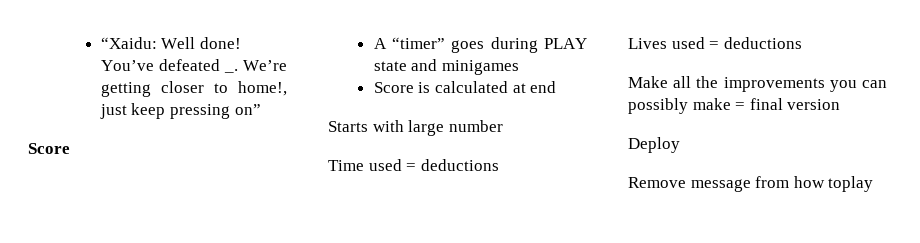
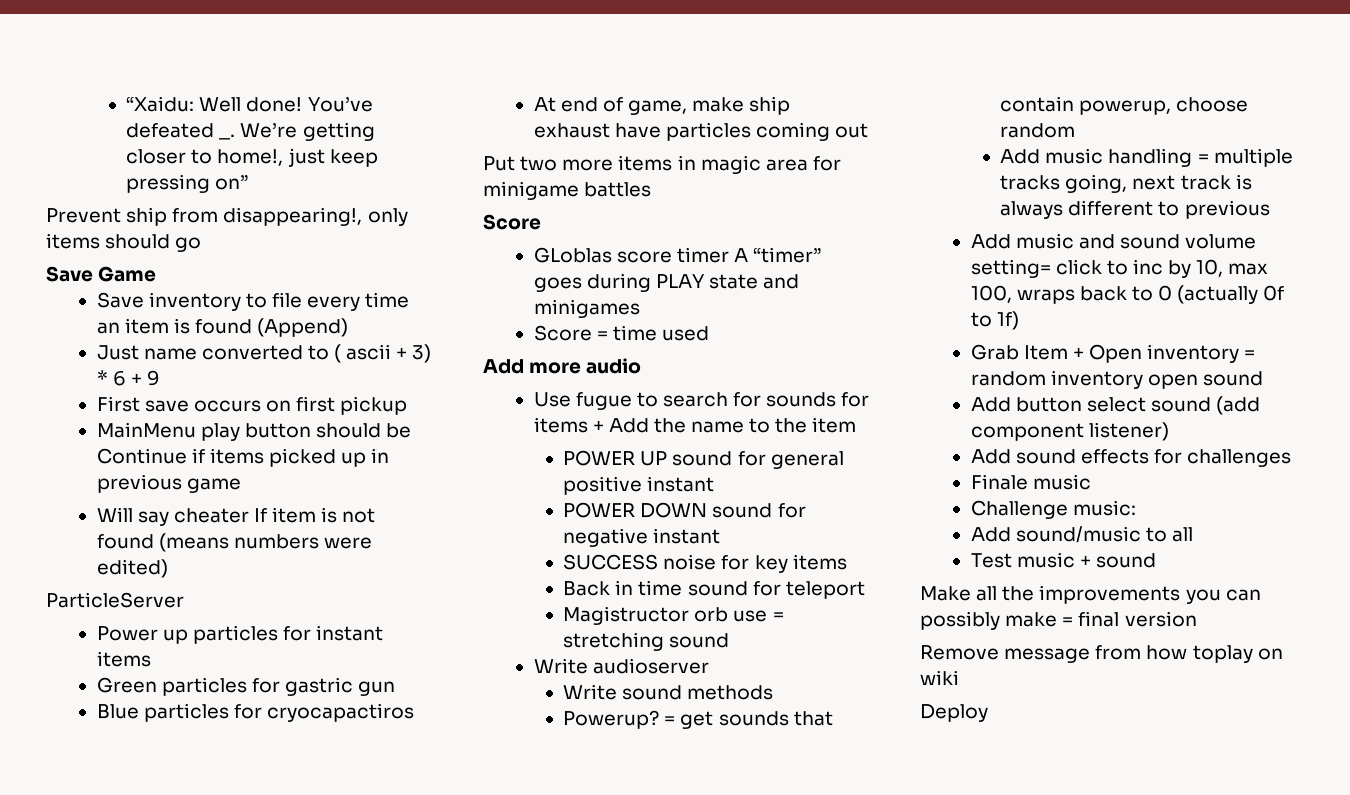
[28,143,70,154] Score // -> [46,207,408,226] [46,233,202,252] [46,266,157,282] [96,292,410,311] [96,318,349,337] [96,344,432,363] [96,370,160,386] [96,396,408,415] [96,422,412,441] [96,448,390,467] [96,474,241,493] [96,507,376,526] [96,533,372,552] [96,559,168,578] [46,592,184,608] [96,625,384,644] [96,651,151,667] [96,677,396,696] [96,703,414,722] [533,96,791,115] [533,122,869,141] [483,155,841,174] [483,181,652,200] [483,214,541,230] [533,247,729,263] Prevent ship from disappearing!, only items should go // Save Game // Save inventory to file every time an item is found (Append) // Just name converted to ( ascii + 3) * 6 + 9 // First save occurs on first pickup // MainMenu play button should be Continue if items picked up in previous game // Will say cheater If item is not found (means numbers were edited) // ParticleServer // Power up particles for instant items // Green particles for gastric gun // Blue particles for cryocapactiros // At end of game, make ship exhaust have particles coming out // Put two more items in magic area for minigame battles // Score // GLoblas score timer
[418,81,557,93] [328,120,503,136] [328,159,499,171] [628,37,802,49] is calculated at end // Starts with large number // Time used = deductions // Lives used = deductions -> [596,325,709,341] [483,358,642,374] [533,392,870,410] [533,417,857,433] [563,450,844,469] [563,476,715,495] [563,502,806,518] [563,528,721,547] [563,554,847,573] [563,580,865,599] [563,606,784,625] [563,632,730,651] [533,658,709,674] [563,684,774,700] [563,710,833,729] [1000,96,1249,115] [1000,123,1076,138] [1000,148,1293,167] [1000,174,1252,193] [1000,200,1270,219] [970,233,1257,249] [970,259,1269,278] [970,285,1285,304] [970,311,1019,330] [970,344,1256,363] [970,370,1263,389] [970,396,1261,415] [970,422,1169,441] [970,449,1292,467] [970,474,1091,490] [970,500,1136,519] [970,526,1193,543] [970,552,1156,568] = time used // Add more audio // Use fugue to search for sounds for items + Add the name to the item // POWER UP sound for general positive instant // POWER DOWN sound for negative instant // SUCCESS noise for key items // Back in time sound for teleport // Magistructor orb use = stretching sound // Write audioserver // Write sound methods // Powerup? = get sounds that contain powerup, choose random // Add music handling = multiple tracks going, next track is always different to previous // Add music and sound volume setting= click to inc by 10, max 100, wraps back to 0 (actually 0f to 1f) // Grab Item + Open inventory = random inventory open sound // Add button select sound (add component listener) // Add sound effects for challenges // Finale music // Challenge music: // Add sound/music to all // Test music + sound
[628,137,680,153] // Deploy -> (1197, 619) none
(874, 184) none -> [1257,648,1283,660] [920,670,959,685] [920,704,988,722] on wiki // Deploy

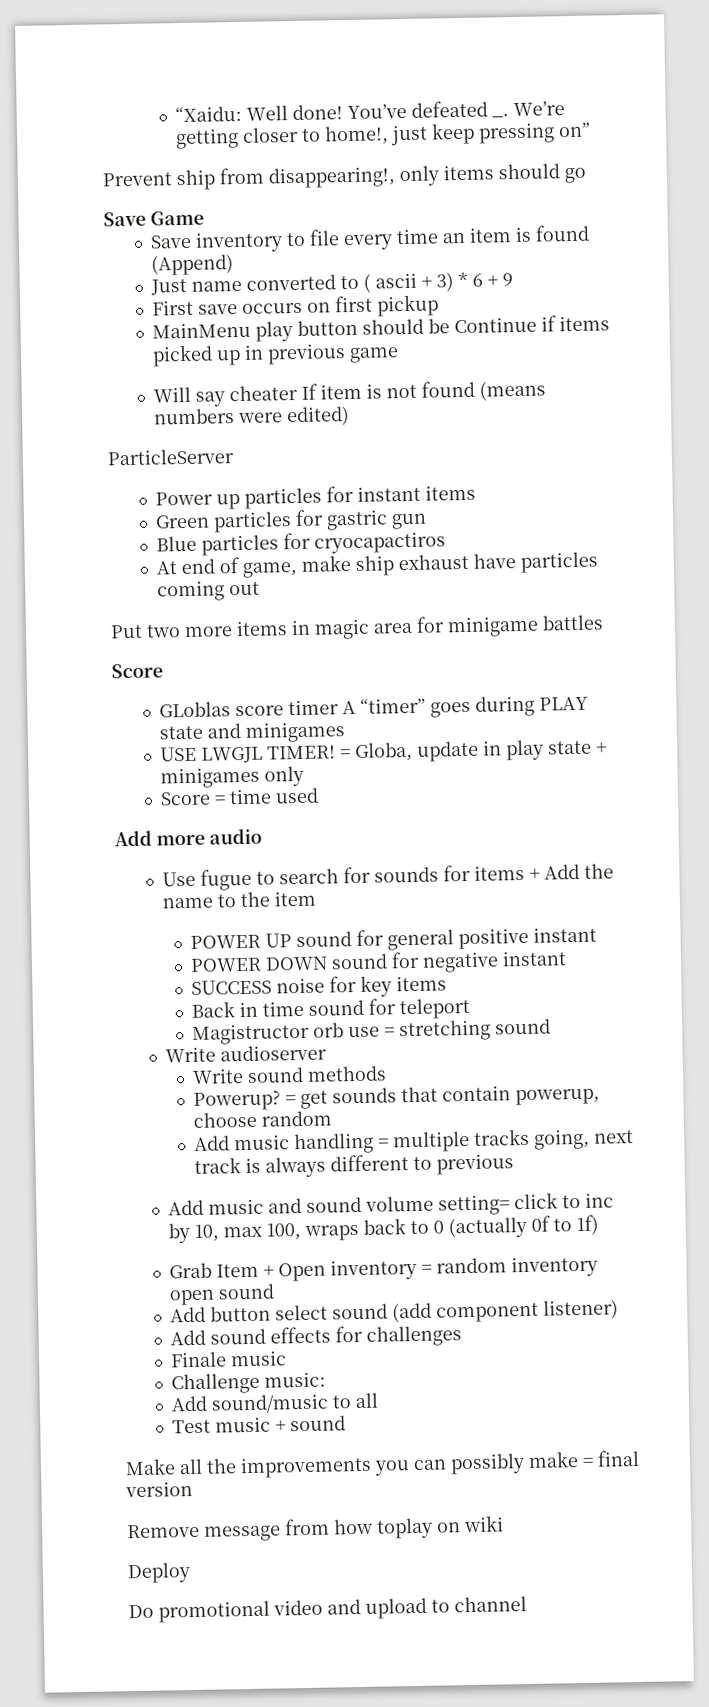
(640, 308) none -> [159,739,607,764] [159,765,304,789] // USE LWGJL TIMER! = Globa, update in play state + minigames only
(988, 713) none -> [128,1596,527,1623] // Do promotional video and upload to channel

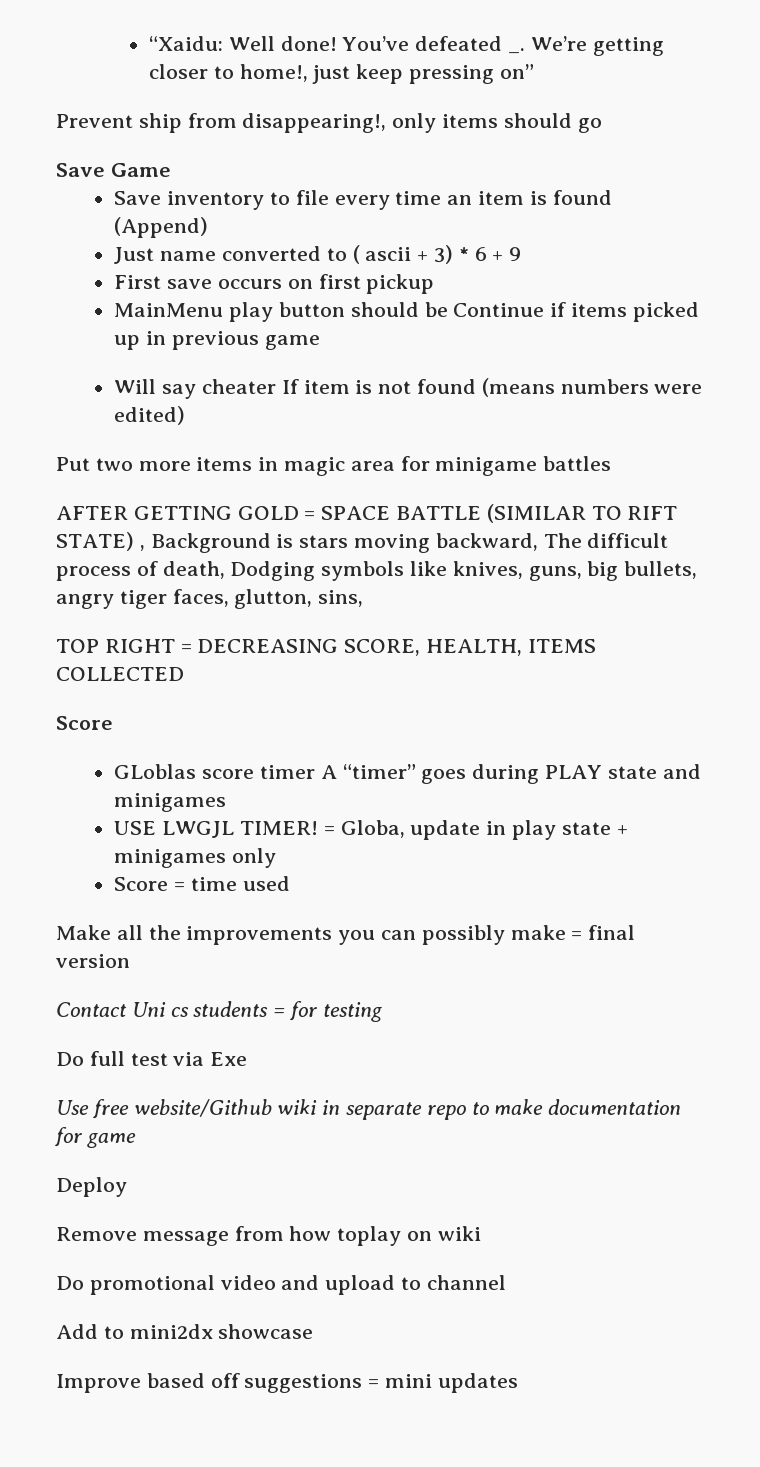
[107,448,234,466] [154,484,476,510] [154,509,427,533] [155,531,446,556] [155,551,598,578] [156,580,260,602] // ParticleServer // Power up particles for instant items // Green particles for gastric gun // Blue particles for cryocapactiros // At end of game, make ship exhaust have particles coming out -> (186, 415) none
(604, 622) none -> [56,504,678,523] [56,532,669,553] [56,561,698,581] [56,589,364,609] [56,639,596,656] [56,667,184,681] // AFTER GETTING GOLD = SPACE BATTLE (SIMILAR TO RIFT STATE) , Background is stars moving backward, The difficult process of death, Dodging symbols like knives, guns, big bullets, angry tiger faces, glutton, sins, // TOP RIGHT = DECREASING SCORE, HEALTH, ITEMS COLLECTED
[114,828,262,847] [161,863,614,891] [161,890,316,909] [189,926,597,951] [189,950,567,973] [190,975,447,997] [190,997,470,1020] [191,1018,551,1045] [164,1044,327,1063] [191,1065,387,1084] [192,1085,600,1111] [192,1110,332,1128] [193,1128,634,1155] [193,1153,514,1178] [167,1192,614,1216] [167,1214,599,1244] [168,1255,598,1282] [168,1283,274,1306] [169,1299,619,1323] [169,1325,462,1347] [169,1350,287,1368] [170,1371,326,1395] [170,1392,378,1414] [171,1415,346,1434] // Add more audio // Use fugue to search for sounds for items + Add the name to the item // POWER UP sound for general positive instant // POWER DOWN sound for negative instant // SUCCESS noise for key items // Back in time sound for teleport // Magistructor orb use = stretching sound // Write audioserver // Write sound methods // Powerup? = get sounds that contain powerup, choose random // Add music handling = multiple tracks going, next track is always different to previous // Add music and sound volume setting= click to inc by 10, max 100, wraps back to 0 (actually 0f to 1f) // Grab Item + Open inventory = random inventory open sound // Add button select sound (add component listener) // Add sound effects for challenges // Finale music // Challenge music: // Add sound/music to all // Test music + sound -> (290, 883) none
(193, 1489) none -> [56,1001,382,1022] [56,1051,248,1066] [56,1099,682,1120] [55,1127,136,1148] [56,1177,127,1197] // Contact Uni cs students = for testing // Do full test via Exe // Use free website/Github wiki in separate repo to make documentation for game // Deploy
[127,1562,191,1584] // Deploy -> (481, 1233) none
(527, 1604) none -> [56,1324,314,1339] [56,1373,518,1393] // Add to mini2dx showcase // Improve based off suggestions = mini updates

